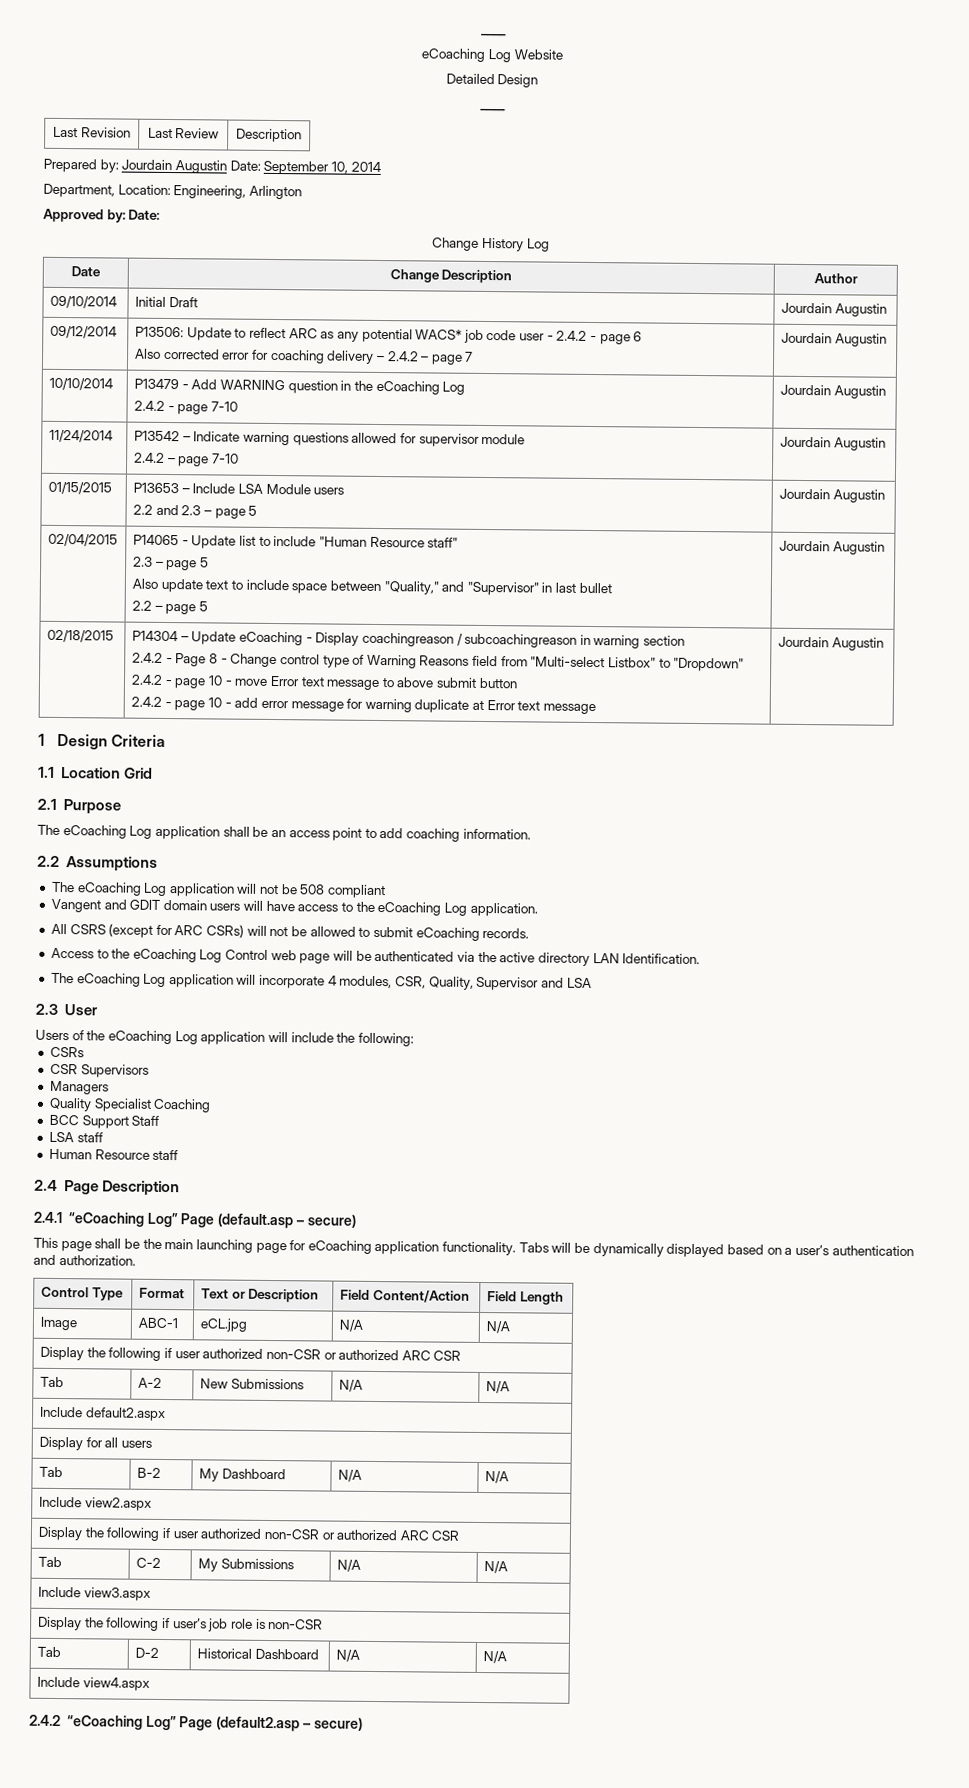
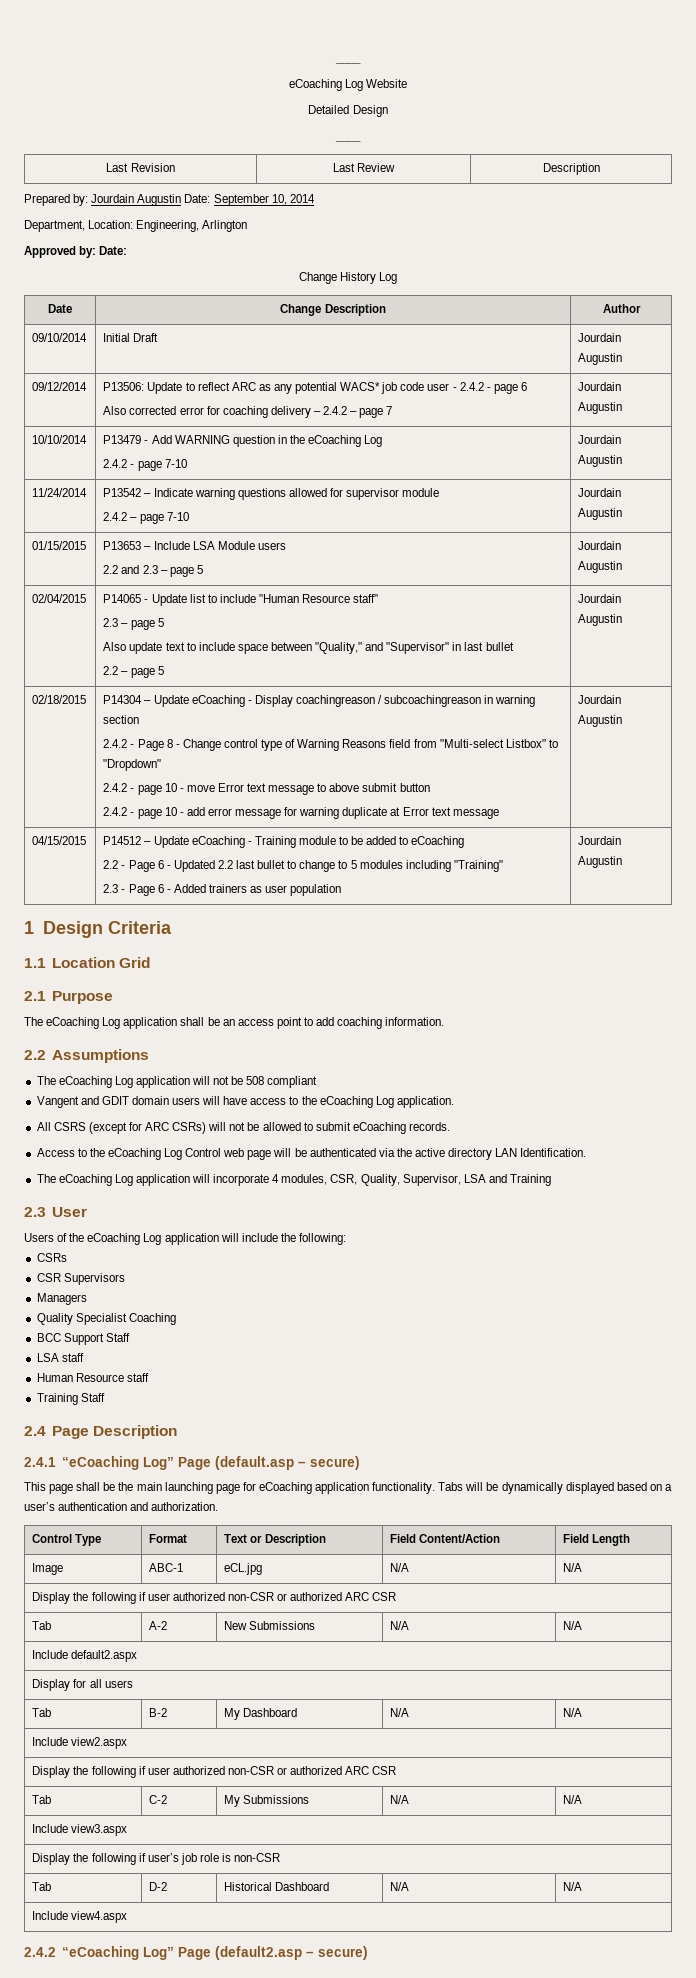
(884, 644) none -> [32,836,87,845] [103,836,465,848] [103,860,503,872] [103,884,342,896] [578,836,622,845] [578,856,623,868] // 04/15/2015 | P14512 – Update eCoaching - Training module to be added to eCoaching // 2.2 - Page 6 - Updated 2.2 last bullet to change to 5 modules including "Training" // 2.3 - Page 6 - Added trainers as user population | Jourdain Augustin
[476,976,592,991] Supervisor and LSA -> [402,1174,552,1186] Supervisor, LSA and Training
(179, 1155) none -> [36,1393,105,1405] // Training Staff

